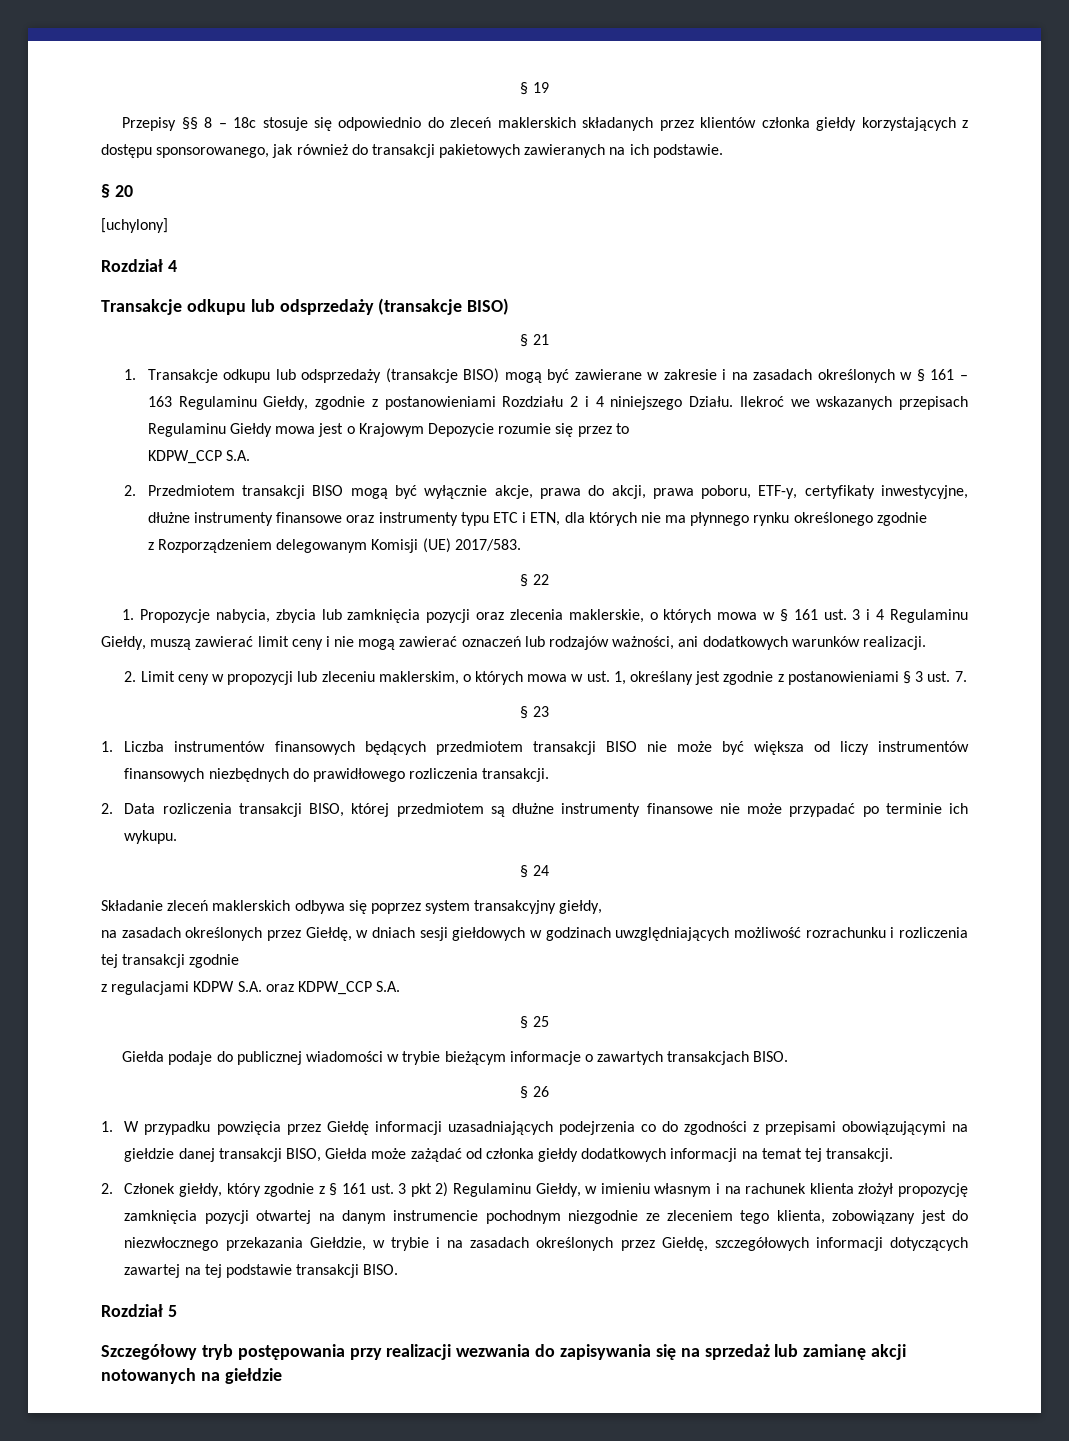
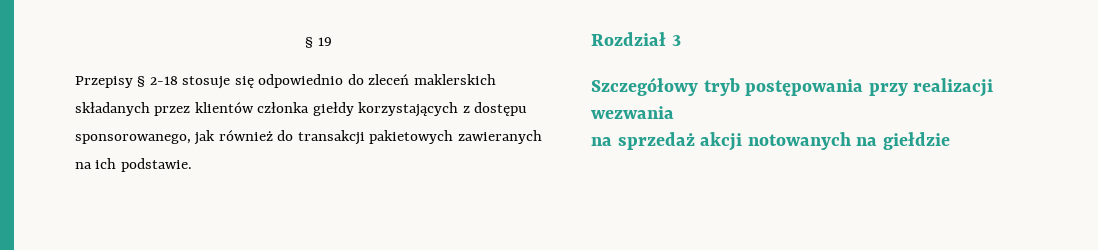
[181,117,257,130] §§ 8 – 18c -> [137,76,178,87] § 2-18
[101,184,133,198] [101,218,168,233] [101,259,177,272] [101,298,510,315] [520,334,549,347] [124,368,969,383] [147,396,969,410] [147,423,629,437] [147,450,251,464] [124,485,968,499] [147,512,927,526] [147,538,521,553] [520,574,549,587] [122,609,968,623] [101,636,926,650] [124,671,967,685] [520,706,549,719] [101,741,969,755] [124,768,550,782] [101,803,968,817] [124,830,178,844] [520,865,549,878] [101,900,603,914] [101,927,968,941] [101,954,240,968] [101,981,401,995] [520,1016,549,1029] [122,1051,789,1065] [520,1086,549,1099] [101,1121,969,1135] [124,1148,894,1162] [101,1182,969,1197] [124,1210,969,1224] [124,1237,968,1251] [124,1264,399,1278] [101,1304,177,1317] § 20 // [uchylony] // Rozdział 4 // Transakcje odkupu lub odsprzedaży (transakcje BISO) // § 21 // 1. Transakcje odkupu lub odsprzedaży (transakcje BISO) mogą być zawierane w zakresie i na zasadach określonych w § 161 – 163 Regulaminu Giełdy, zgodnie z postanowieniami Rozdziału 2 i 4 niniejszego Działu. Ilekroć we wskazanych przepisach Regulaminu Giełdy mowa jest o Krajowym Depozycie rozumie się przez to // KDPW_CCP S.A. // 2. Przedmiotem transakcji BISO mogą być wyłącznie akcje, prawa do akcji, prawa poboru, ETF-y, certyfikaty inwestycyjne, dłużne instrumenty finansowe oraz instrumenty typu ETC i ETN, dla których nie ma płynnego rynku określonego zgodnie // z Rozporządzeniem delegowanym Komisji (UE) 2017/583. // § 22 // 1. Propozycje nabycia, zbycia lub zamknięcia pozycji oraz zlecenia maklerskie, o których mowa w § 161 ust. 3 i 4 Regulaminu Giełdy, muszą zawierać limit ceny i nie mogą zawierać oznaczeń lub rodzajów ważności, ani dodatkowych warunków realizacji. // 2. Limit ceny w propozycji lub zleceniu maklerskim, o których mowa w ust. 1, określany jest zgodnie z postanowieniami § 3 ust. 7. // § 23 // 1. Liczba instrumentów finansowych będących przedmiotem transakcji BISO nie może być większa od liczy instrumentów finansowych niezbędnych do prawidłowego rozliczenia transakcji. // 2. Data rozliczenia transakcji BISO, której przedmiotem są dłużne instrumenty finansowe nie może przypadać po terminie ich wykupu. // § 24 // Składanie zleceń maklerskich odbywa się poprzez system transakcyjny giełdy, // na zasadach określonych przez Giełdę, w dniach sesji giełdowych w godzinach uwzględniających możliwość rozrachunku i rozliczenia tej transakcji zgodnie // z regulacjami KDPW S.A. oraz KDPW_CCP S.A. // § 25 // Giełda podaje do publicznej wiadomości w trybie bieżącym informacje o zawartych transakcjach BISO. // § 26 // 1. W przypadku powzięcia przez Giełdę informacji uzasadniających podejrzenia co do zgodności z przepisami obowiązującymi na giełdzie danej transakcji BISO, Giełda może zażądać od członka giełdy dodatkowych informacji na temat tej transakcji. // 2. Członek giełdy, który zgodnie z § 161 ust. 3 pkt 2) Regulaminu Giełdy, w imieniu własnym i na rachunek klienta złożył propozycję zamknięcia pozycji otwartej na danym instrumencie pochodnym niezgodnie ze zleceniem tego klienta, zobowiązany jest do niezwłocznego przekazania Giełdzie, w trybie i na zasadach określonych przez Giełdę, szczegółowych informacji dotyczących zawartej na tej podstawie transakcji BISO. // Rozdział 5 -> [591,32,681,46] Rozdział 3
[535,1344,867,1360] do zapisywania się na sprzedaż lub zamianę -> [591,132,695,150] // na sprzedaż

